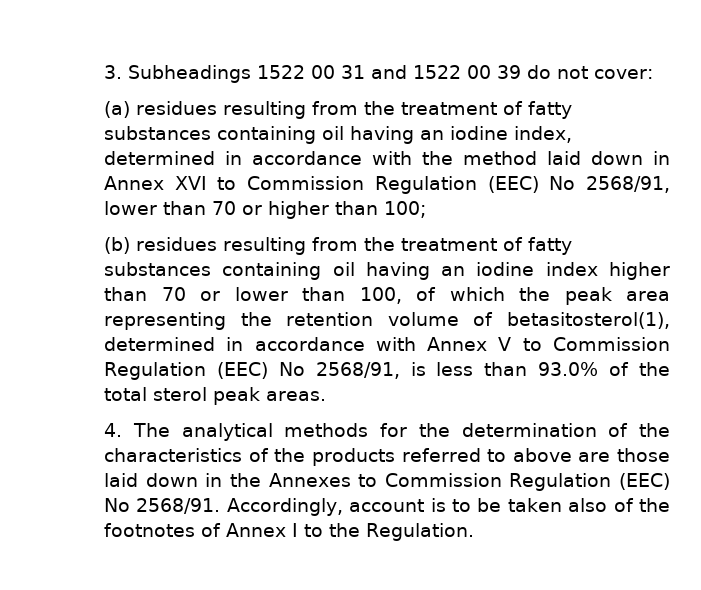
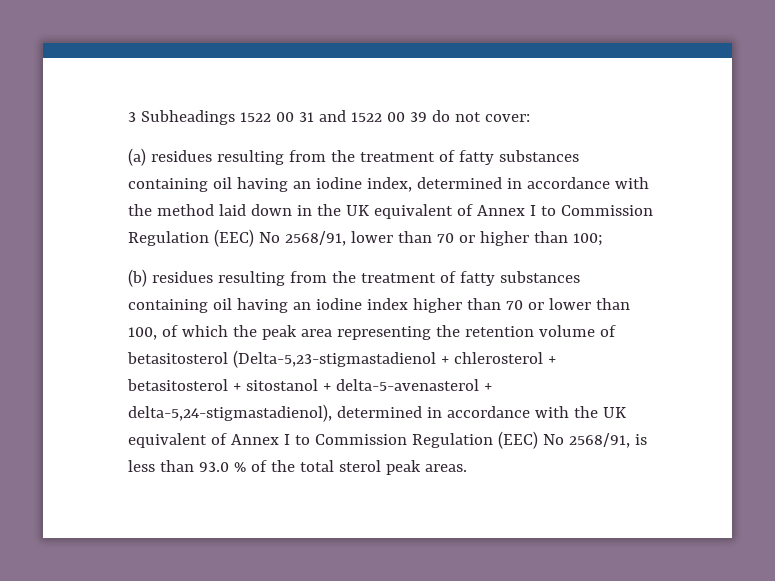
[104,65,122,79] 3. -> [128,112,136,122] 3
[104,176,207,190] Annex XVI -> [316,204,536,219] the UK equivalent of Annex I
[507,312,670,329] [104,337,512,351] betasitosterol(1), determined in accordance with Annex V -> [127,350,556,368] [127,379,492,391] [128,404,626,422] [128,433,290,448] betasitosterol (Delta-5,23-stigmastadienol + chlerosterol + betasitosterol + sitostanol + delta-5-avenasterol + delta-5,24-stigmastadienol), determined in accordance with the UK equivalent of Annex I
[538,362,599,376] 93.0% -> [198,462,246,472] 93.0 %
[104,423,670,441] [104,448,670,466] [104,473,670,491] [104,498,670,516] [104,523,474,541] // 4. The analytical methods for the determination of the characteristics of the products referred to above are those laid down in the Annexes to Commission Regulation (EEC) No 2568/91. Accordingly, account is to be taken also of the footnotes of Annex I to the Regulation. -> (467, 468) none

